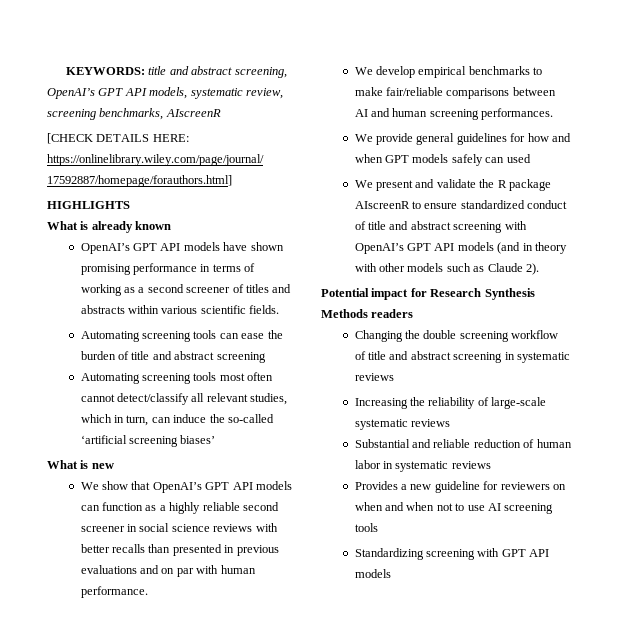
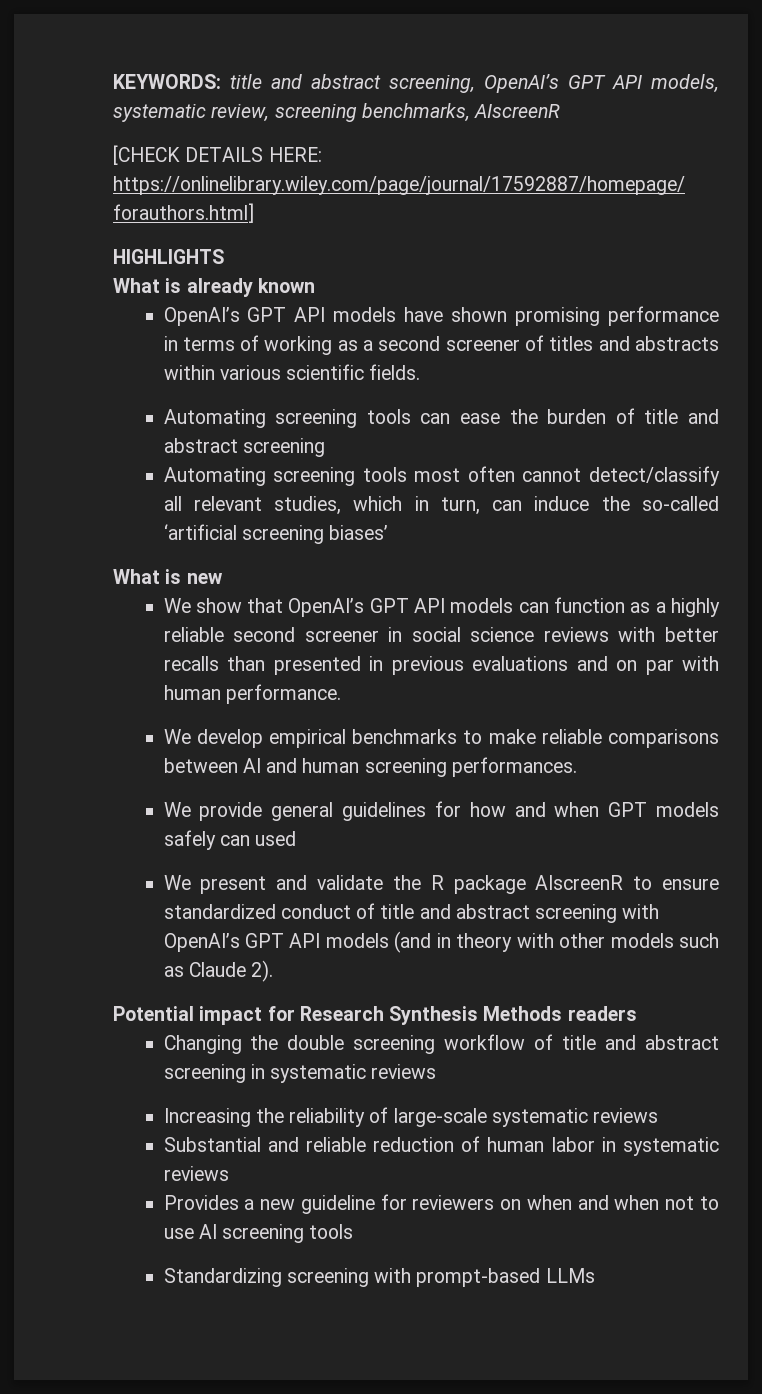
[386,87,444,96] fair/reliable -> [541,729,602,744] reliable
[501,549,550,557] [354,569,391,578] GPT API models -> [416,1268,595,1287] prompt-based LLMs

